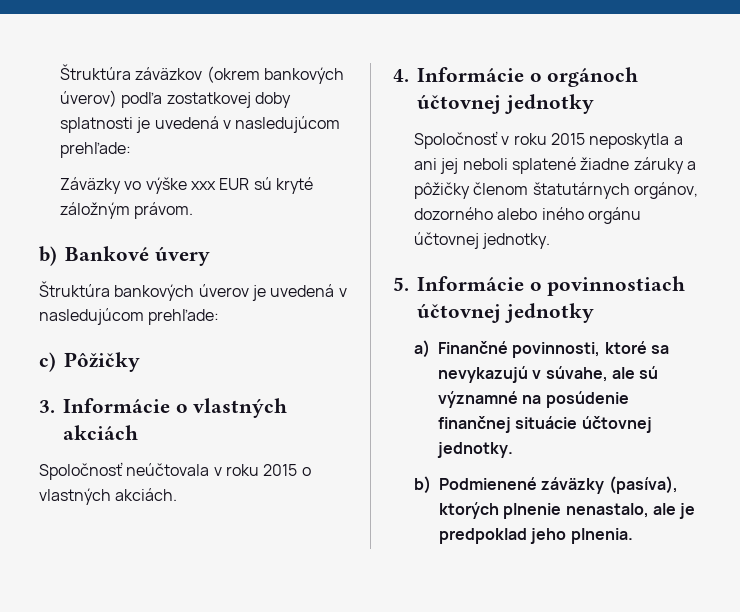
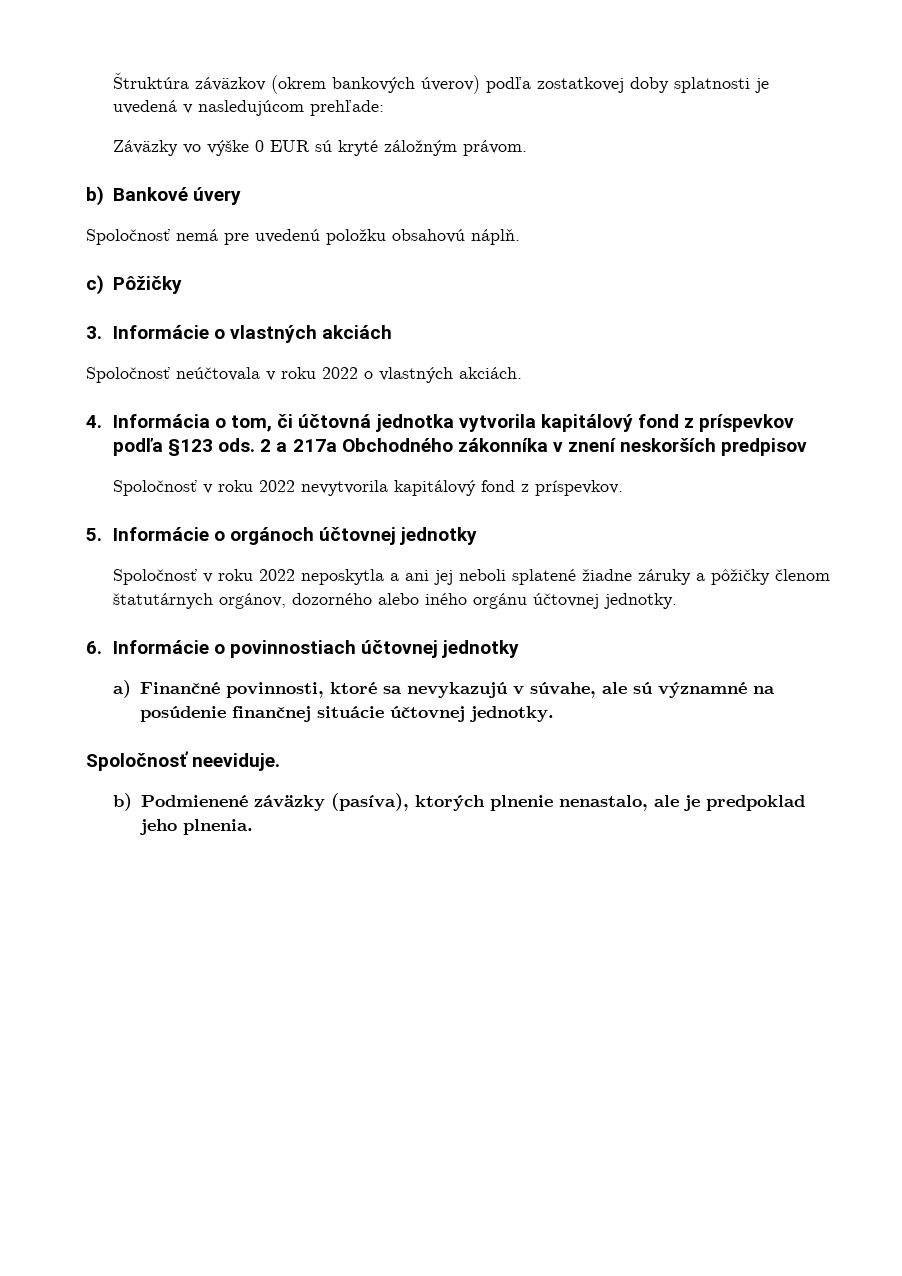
[190,181,216,190] xxx -> [254,140,264,152] 0
[39,281,347,301] [39,308,220,325] Štruktúra bankových úverov je uvedená v nasledujúcom prehľade: -> [86,229,520,245] Spoločnosť nemá pre uvedenú položku obsahovú náplň.
[263,464,298,476] 2015 -> [322,367,358,379] 2022
(409, 75) none -> [112,414,795,432] [112,438,808,456] [112,480,623,496] [86,528,102,541] Informácia o tom, či účtovná jednotka vytvorila kapitálový fond z príspevkov podľa §123 ods. 2 a 217a Obchodného zákonníka v znení neskorších predpisov // Spoločnosť v roku 2022 nevytvorila kapitálový fond z príspevkov. // 5.
[550,133,585,145] 2015 -> [258,569,295,581] 2022
[393,277,409,291] 5. -> [86,641,102,654] 6.
(513, 450) none -> [86,751,281,771] // Spoločnosť neeviduje.

